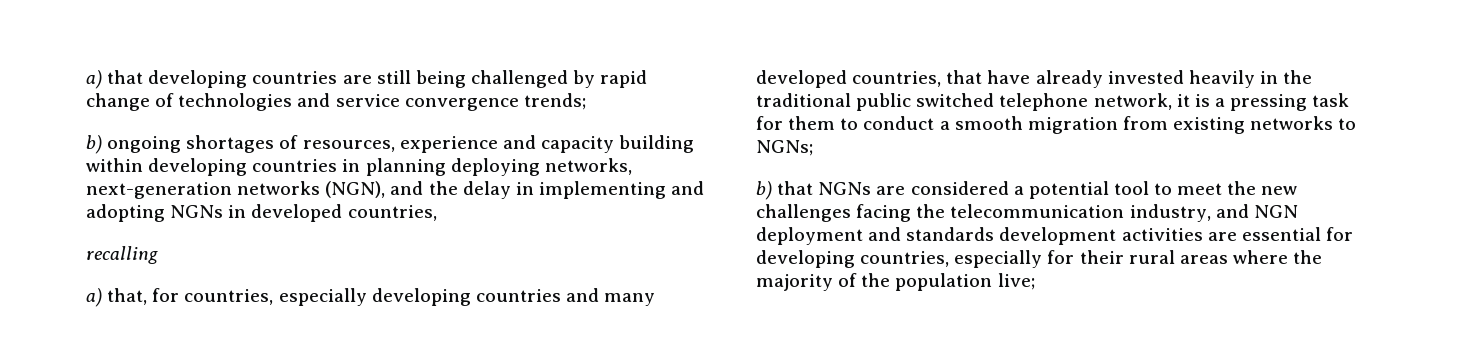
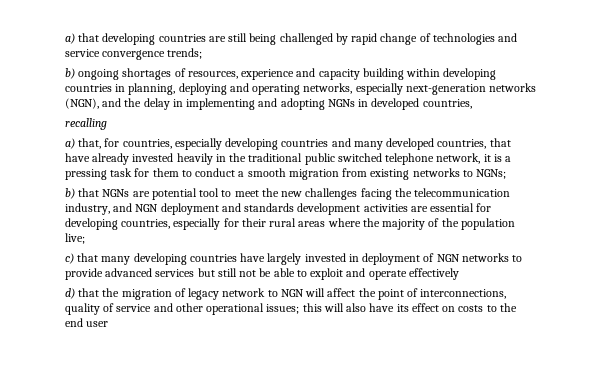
[365,158,632,176] planning deploying networks, -> [128,83,403,95] planning, deploying and operating networks, especially
[910,181,1024,195] considered a -> (150, 194) none
(1035, 281) none -> [65,253,523,265] [65,268,459,280] [65,288,507,300] [65,303,517,315] [65,318,109,327] // c) that many developing countries have largely invested in deployment of NGN networks to provide advanced services but still not be able to exploit and operate effectively // d) that the migration of legacy network to NGN will affect the point of interconnections, quality of service and other operational issues; this will also have its effect on costs to the end user

